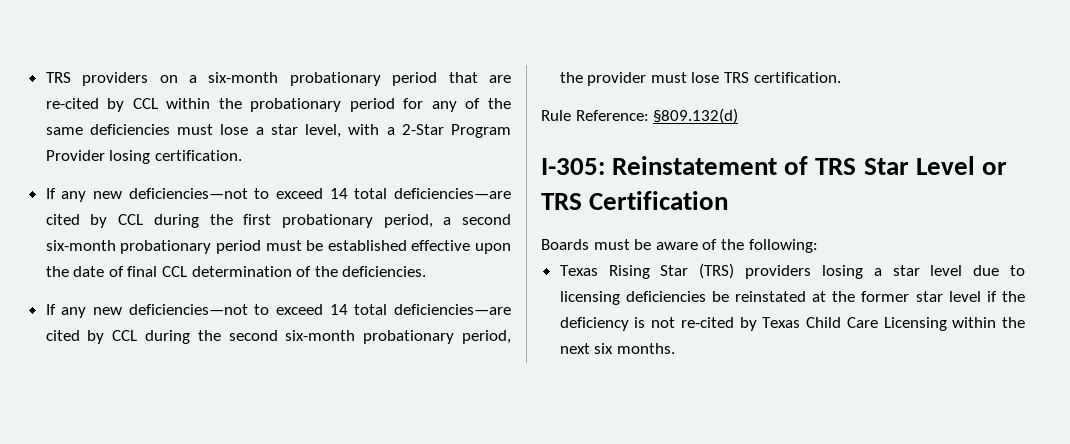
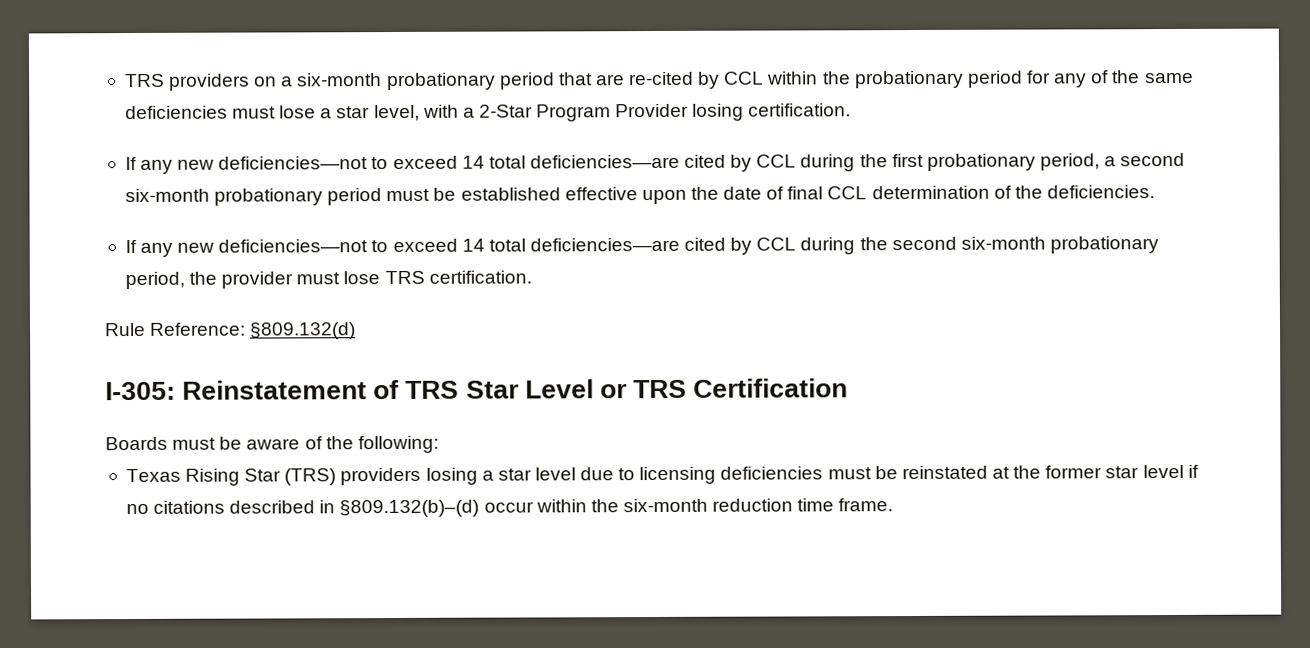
(706, 296) none -> [827,467,872,480] must
[1002,291,1025,302] [559,317,1025,331] [559,343,675,354] the deficiency is not re-cited by Texas Child Care Licensing within the next six months. -> [125,498,894,518] no citations described in §809.132(b)–(d) occur within the six-month reduction time frame.

